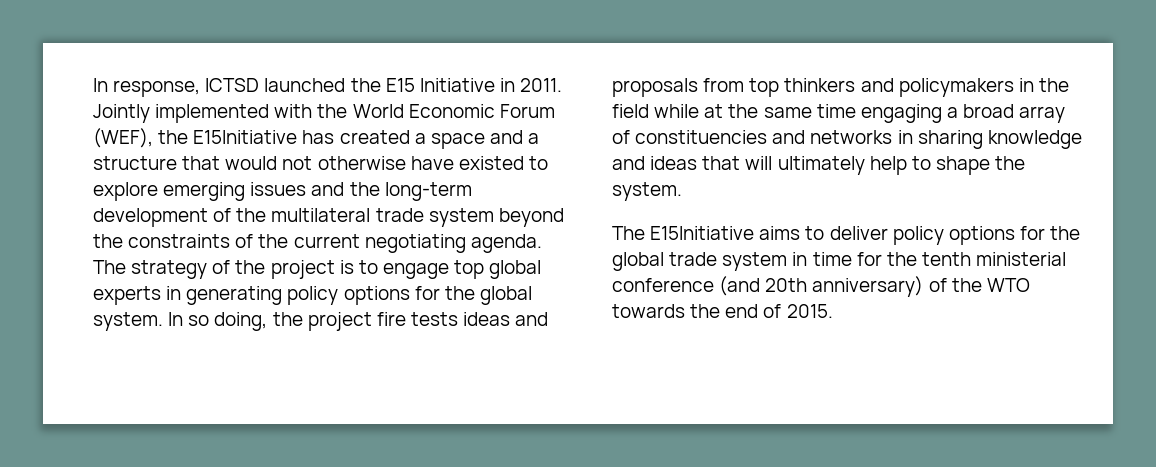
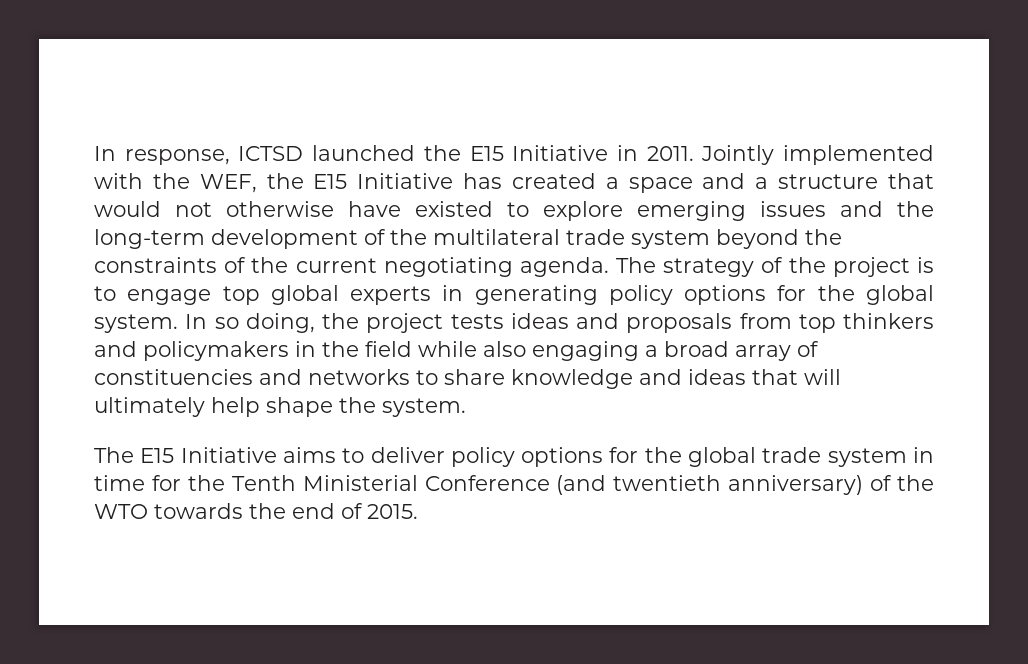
[352,104,555,118] [93,128,298,148] World Economic Forum (WEF), the E15Initiative -> [199,173,454,193] WEF, the E15 Initiative
[376,312,406,326] fire -> (444, 323) none
[704,104,856,118] at the same time -> [483,341,526,357] also
[897,130,983,149] in sharing -> [416,369,505,385] to share
[911,156,931,170] to -> (260, 407) none
[650,226,755,240] E15Initiative -> [140,447,277,463] E15 Initiative
[921,252,1067,266] [612,276,808,296] tenth ministerial conference (and 20th -> [231,475,722,495] Tenth Ministerial Conference (and twentieth

